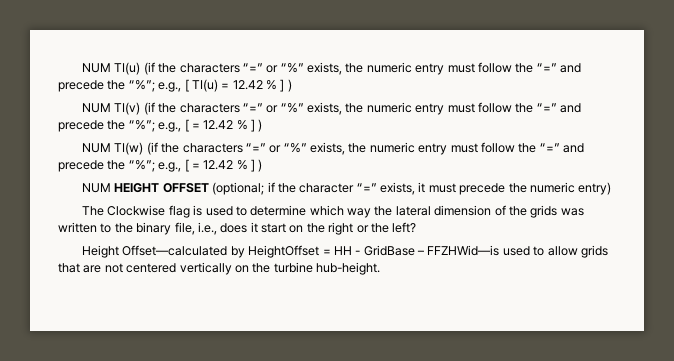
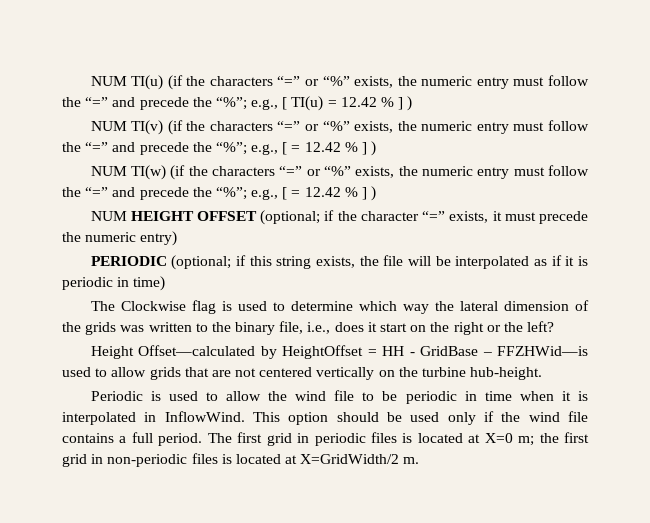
(612, 188) none -> [90,255,588,270] [62,276,166,291] // PERIODIC (optional; if this string exists, the file will be interpolated as if it is periodic in time)
(380, 268) none -> [90,390,589,404] [62,411,588,425] [62,432,589,446] [62,453,420,467] // Periodic is used to allow the wind file to be periodic in time when it is interpolated in InflowWind. This option should be used only if the wind file contains a full period. The first grid in periodic files is located at X=0 m; the first grid in non-periodic files is located at X=GridWidth/2 m.

